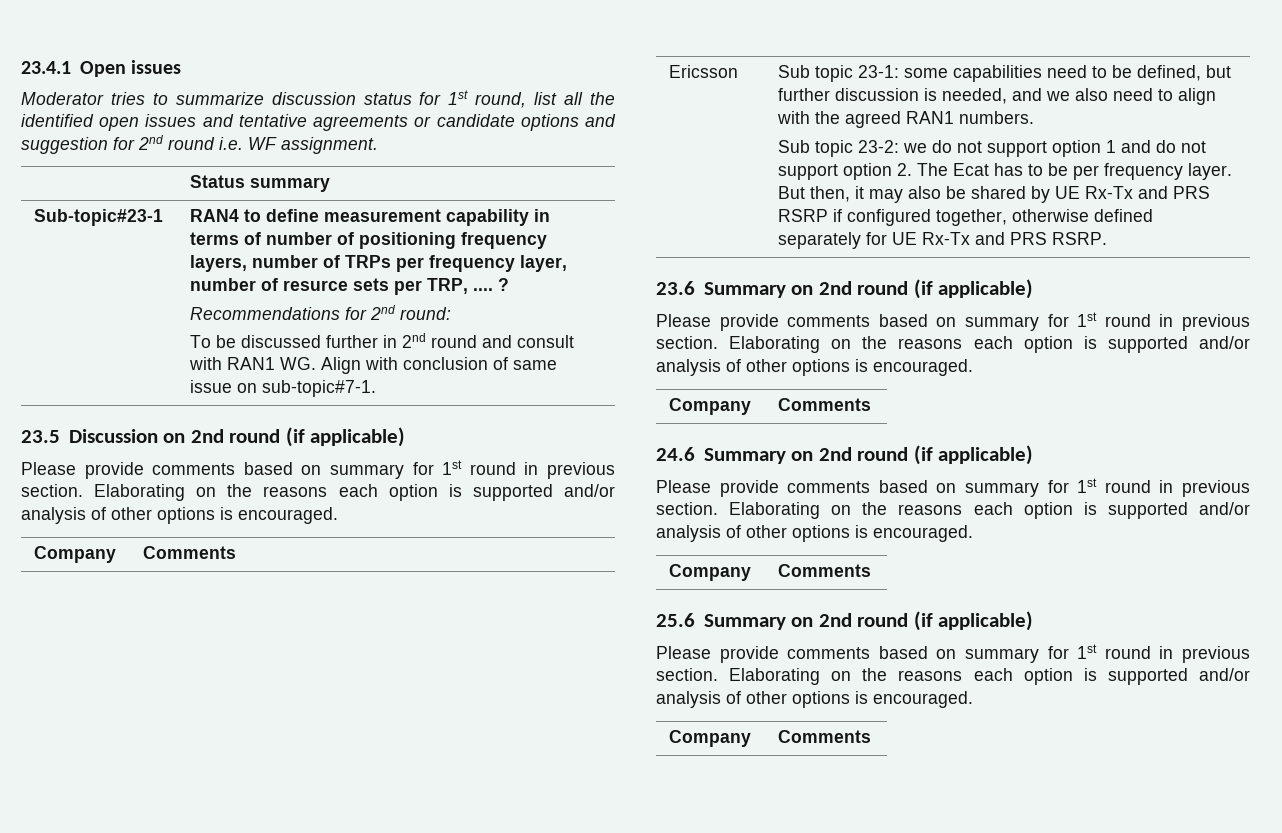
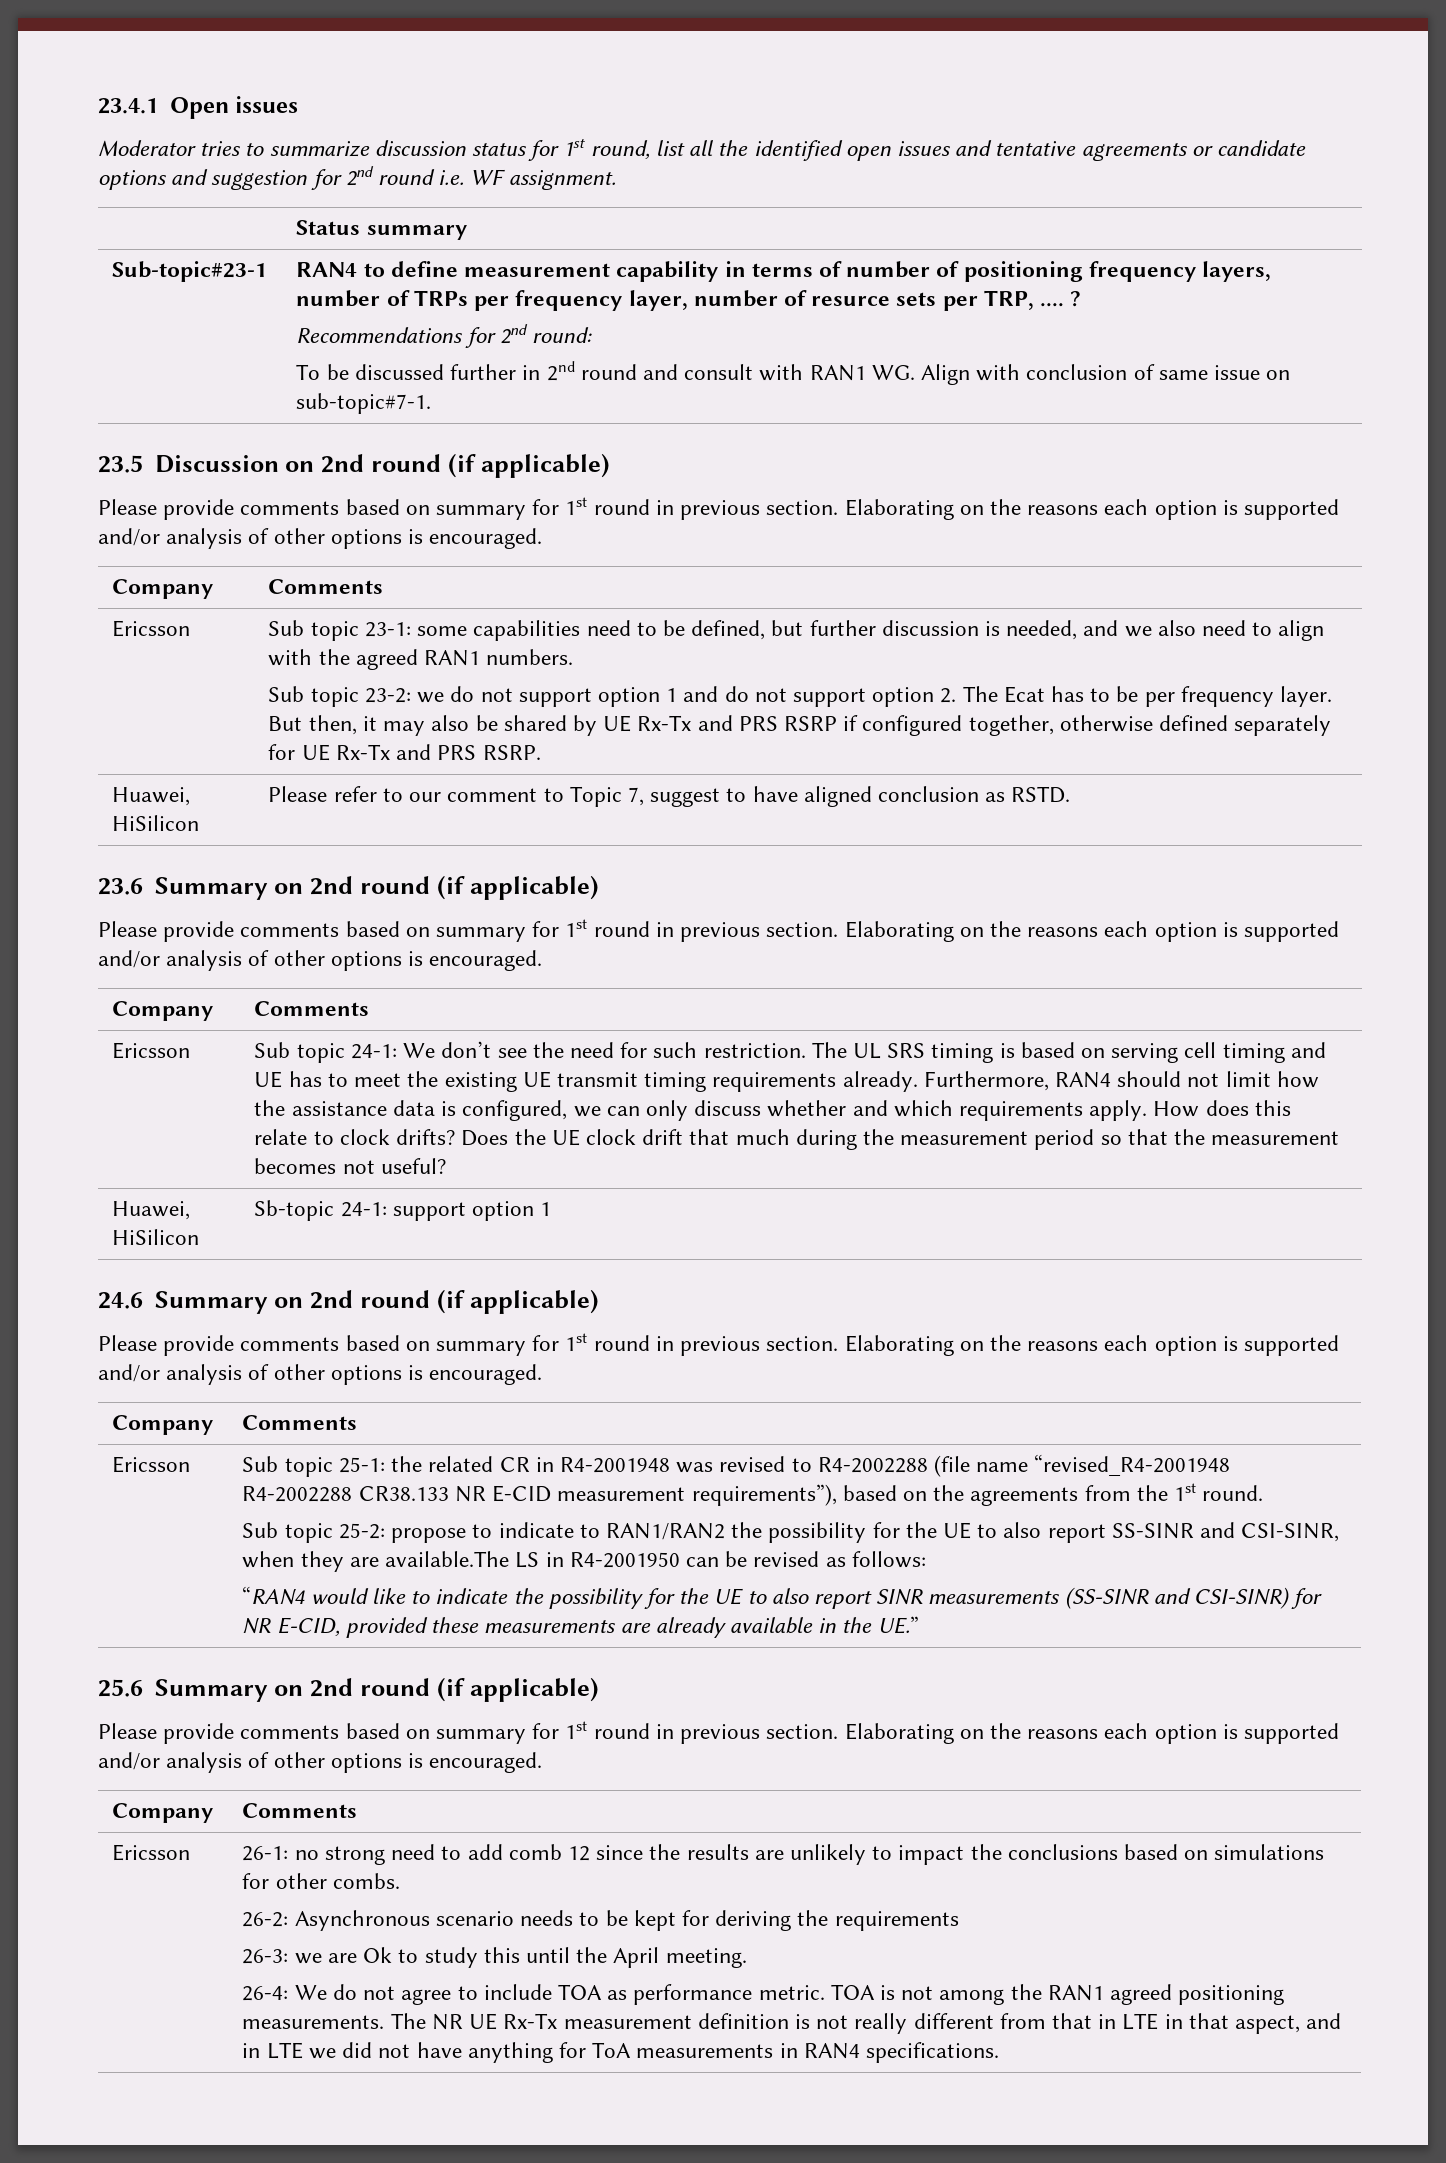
(1108, 238) none -> [112,787,191,806] [112,815,200,831] [268,786,1071,807] // Huawei, HiSilicon | Please refer to our comment to Topic 7, suggest to have aligned conclusion as RSTD.
(872, 404) none -> [112,1042,191,1059] [254,1041,1326,1063] [254,1071,1319,1092] [254,1100,1291,1121] [254,1129,1340,1150] [254,1158,446,1174] [112,1201,191,1220] [112,1229,200,1245] [254,1200,552,1221] // Ericsson | Sub topic 24-1: We don’t see the need for such restriction. The UL SRS timing is based on serving cell timing and UE has to meet the existing UE transmit timing requirements already. Furthermore, RAN4 should not limit how the assistance data is configured, we can only discuss whether and which requirements apply. How does this relate to clock drifts? Does the UE clock drift that much during the measurement period so that the measurement becomes not useful? // Huawei, HiSilicon | Sb-topic 24-1: support option 1
(872, 570) none -> [112,1456,191,1473] [242,1454,1231,1477] [242,1483,1264,1506] [242,1522,1340,1543] [242,1551,926,1572] [242,1586,1323,1609] [242,1616,919,1638] // Ericsson | Sub topic 25-1: the related CR in R4-2001948 was revised to R4-2002288 (file name “revised_R4-2001948 R4-2002288 CR38.133 NR E-CID measurement requirements”), based on the agreements from the 1st round. // Sub topic 25-2: propose to indicate to RAN1/RAN2 the possibility for the UE to also report SS-SINR and CSI-SINR, when they are available.The LS in R4-2001950 can be revised as follows: // “RAN4 would like to indicate the possibility for the UE to also report SINR measurements (SS-SINR and CSI-SINR) for NR E-CID, provided these measurements are already available in the UE.”
(872, 736) none -> [112,1844,191,1861] [242,1844,1325,1865] [242,1873,400,1889] [242,1910,959,1931] [242,1947,747,1968] [242,1984,1285,2005] [242,2013,1342,2034] [242,2042,999,2063] // Ericsson | 26-1: no strong need to add comb 12 since the results are unlikely to impact the conclusions based on simulations for other combs. // 26-2: Asynchronous scenario needs to be kept for deriving the requirements // 26-3: we are Ok to study this until the April meeting. // 26-4: We do not agree to include TOA as performance metric. TOA is not among the RAN1 agreed positioning measurements. The NR UE Rx-Tx measurement definition is not really different from that in LTE in that aspect, and in LTE we did not have anything for ToA measurements in RAN4 specifications.

